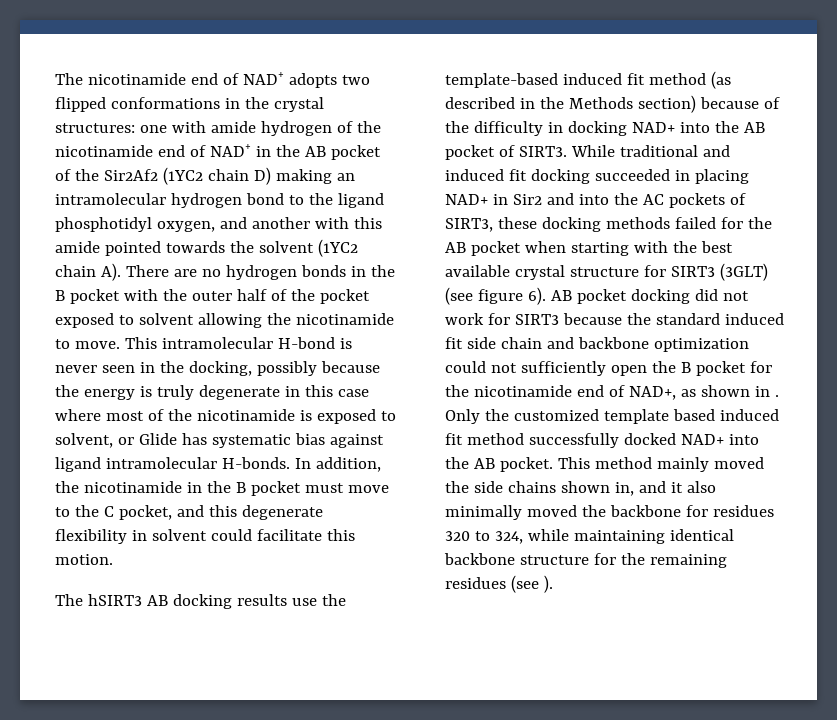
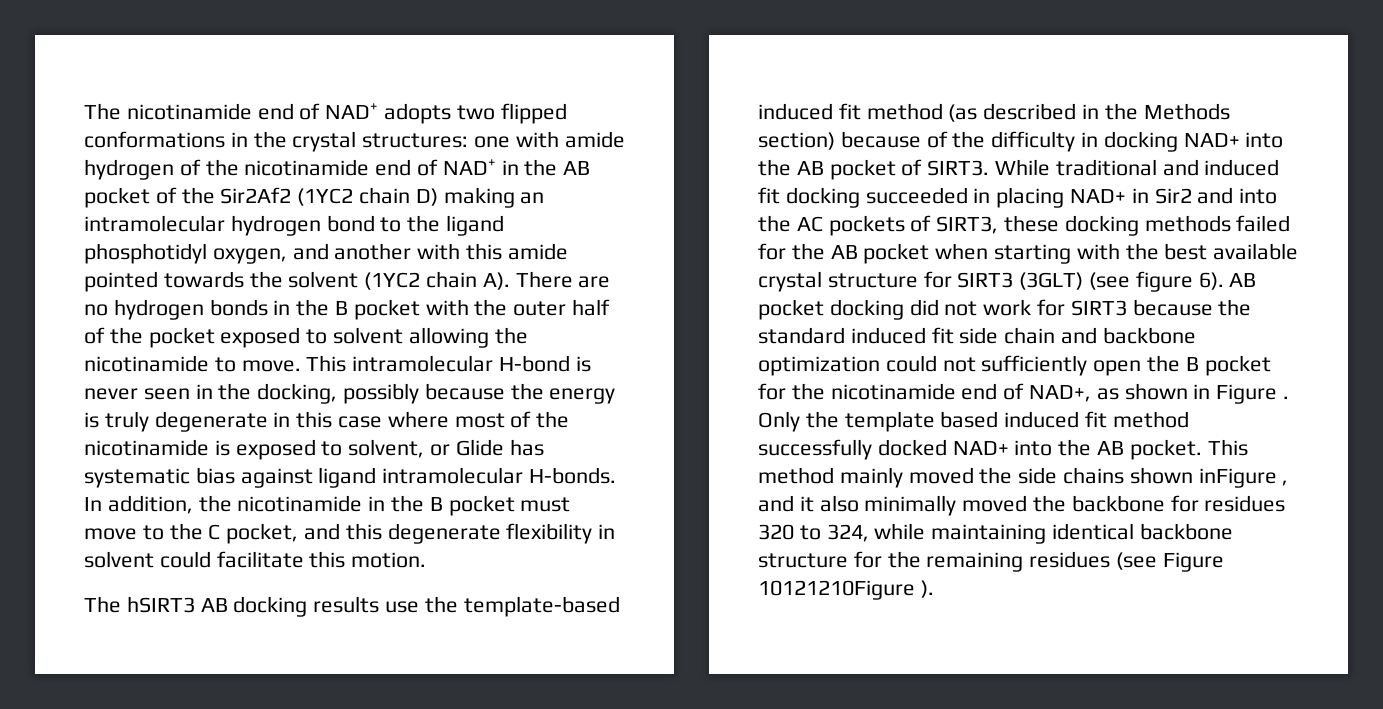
(770, 391) none -> [1216,384,1278,404] Figure
[513,409,599,421] customized -> (839, 419) none
[614,482,634,496] in, -> [1198,468,1289,488] inFigure ,
(539, 584) none -> [1162,552,1224,572] [758,580,915,600] Figure 10121210Figure

